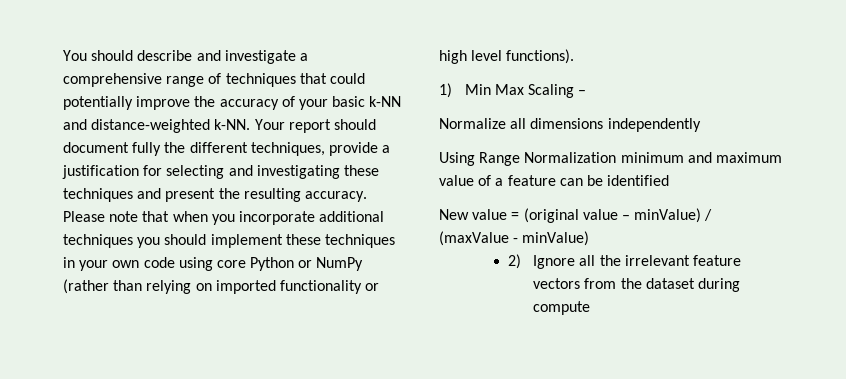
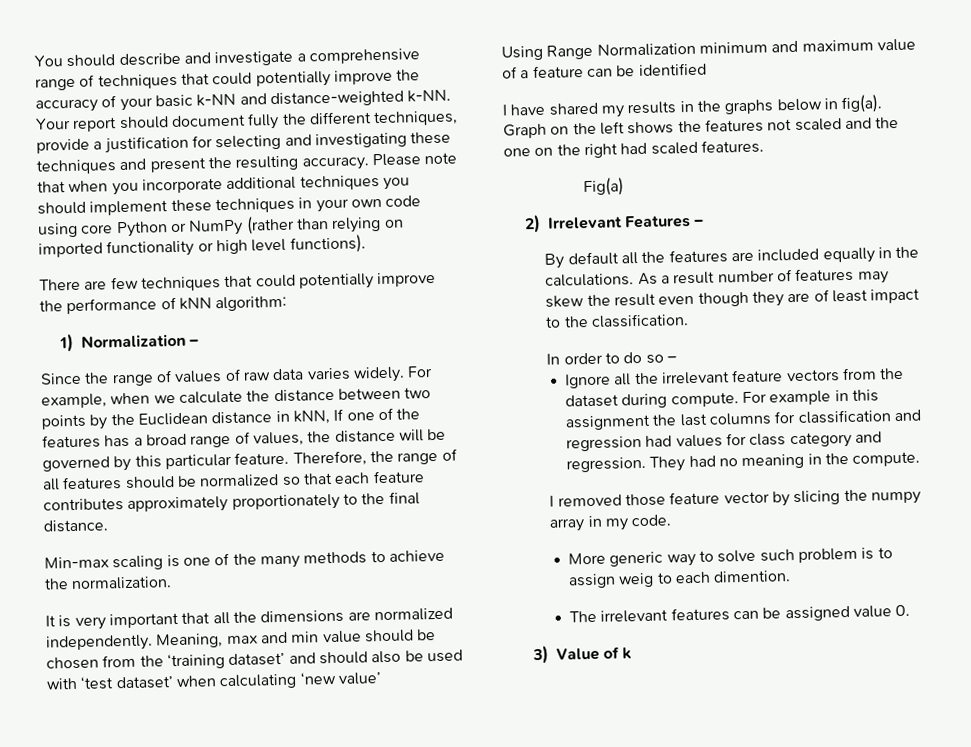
[439,83,587,98] [439,118,701,132] 1) Min Max Scaling – // Normalize all dimensions independently -> [39,271,437,292] [39,295,288,315] [58,333,200,353] [40,366,434,387] [41,387,432,409] [41,407,421,430] [42,428,447,449] [42,448,458,472] [42,470,425,491] [43,491,420,513] [43,519,108,533] [44,549,445,571] [44,576,173,591] [45,607,453,631] [46,629,437,652] [46,649,463,670] [46,671,381,690] There are few techniques that could potentially improve the performance of kNN algorithm: // 1) Normalization – // Since the range of values of raw data varies widely. For example, when we calculate the distance between two points by the Euclidean distance in kNN, If one of the features has a broad range of values, the distance will be governed by this particular feature. Therefore, the range of all features should be normalized so that each feature contributes approximately proportionately to the final distance. // Min-max scaling is one of the many methods to achieve the normalization. // It is very important that all the dimensions are normalized independently. Meaning, max and min value should be chosen from the ‘training dataset’ and should also be used with ‘test dataset’ when calculating ‘new value’
[439,208,713,223] [439,231,590,246] [507,254,521,269] New value = (original value – minValue) / (maxValue - minValue) // 2) -> [502,94,884,118] [503,116,900,139] [503,139,764,159] [582,177,624,197] [523,214,705,234] [544,246,920,269] [545,267,889,287] [545,288,921,308] [545,313,690,328] [546,351,677,365] I have shared my results in the graphs below in fig(a). Graph on the left shows the features not scaled and the one on the right had scaled features. // Fig(a) // 2) Irrelevant Features – // By default all the features are included equally in the calculations. As a result number of features may skew the result even though they are of least impact to the classification. // In order to do so – //
[533,301,591,315] compute -> [670,389,879,408] [564,409,921,431] [565,431,882,452] [565,451,921,473] [549,489,921,507] [549,514,672,532] [567,547,893,567] [567,570,792,589] [568,604,911,623] [531,645,633,665] compute. For example in this assignment the last columns for classification and regression had values for class category and regression. They had no meaning in the compute. // I removed those feature vector by slicing the numpy array in my code. // More generic way to solve such problem is to assign weig to each dimention. // The irrelevant features can be assigned value 0. // 3) Value of k

